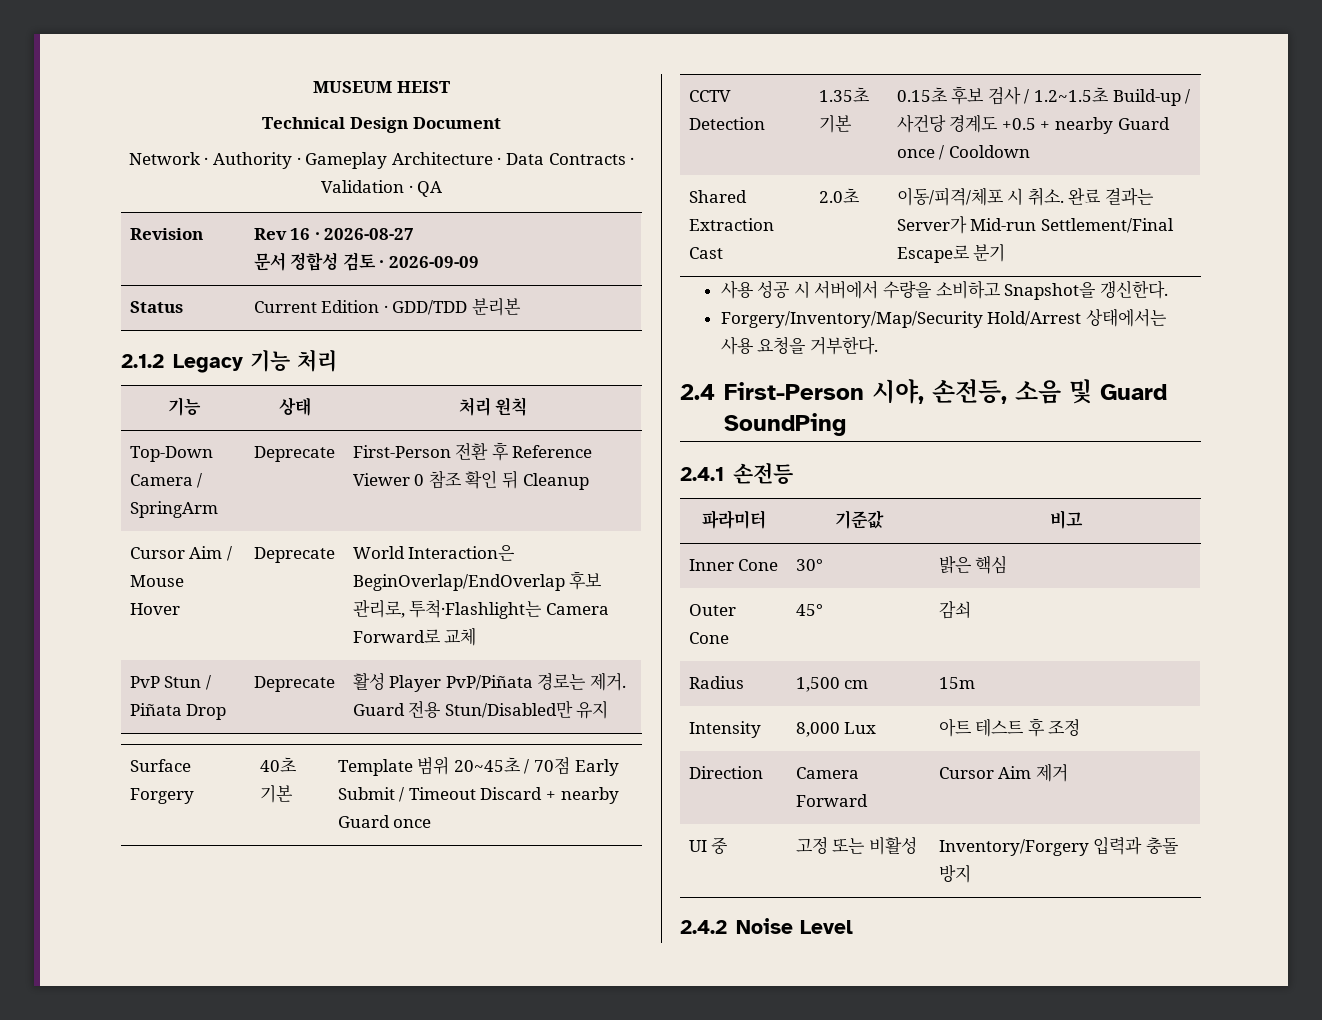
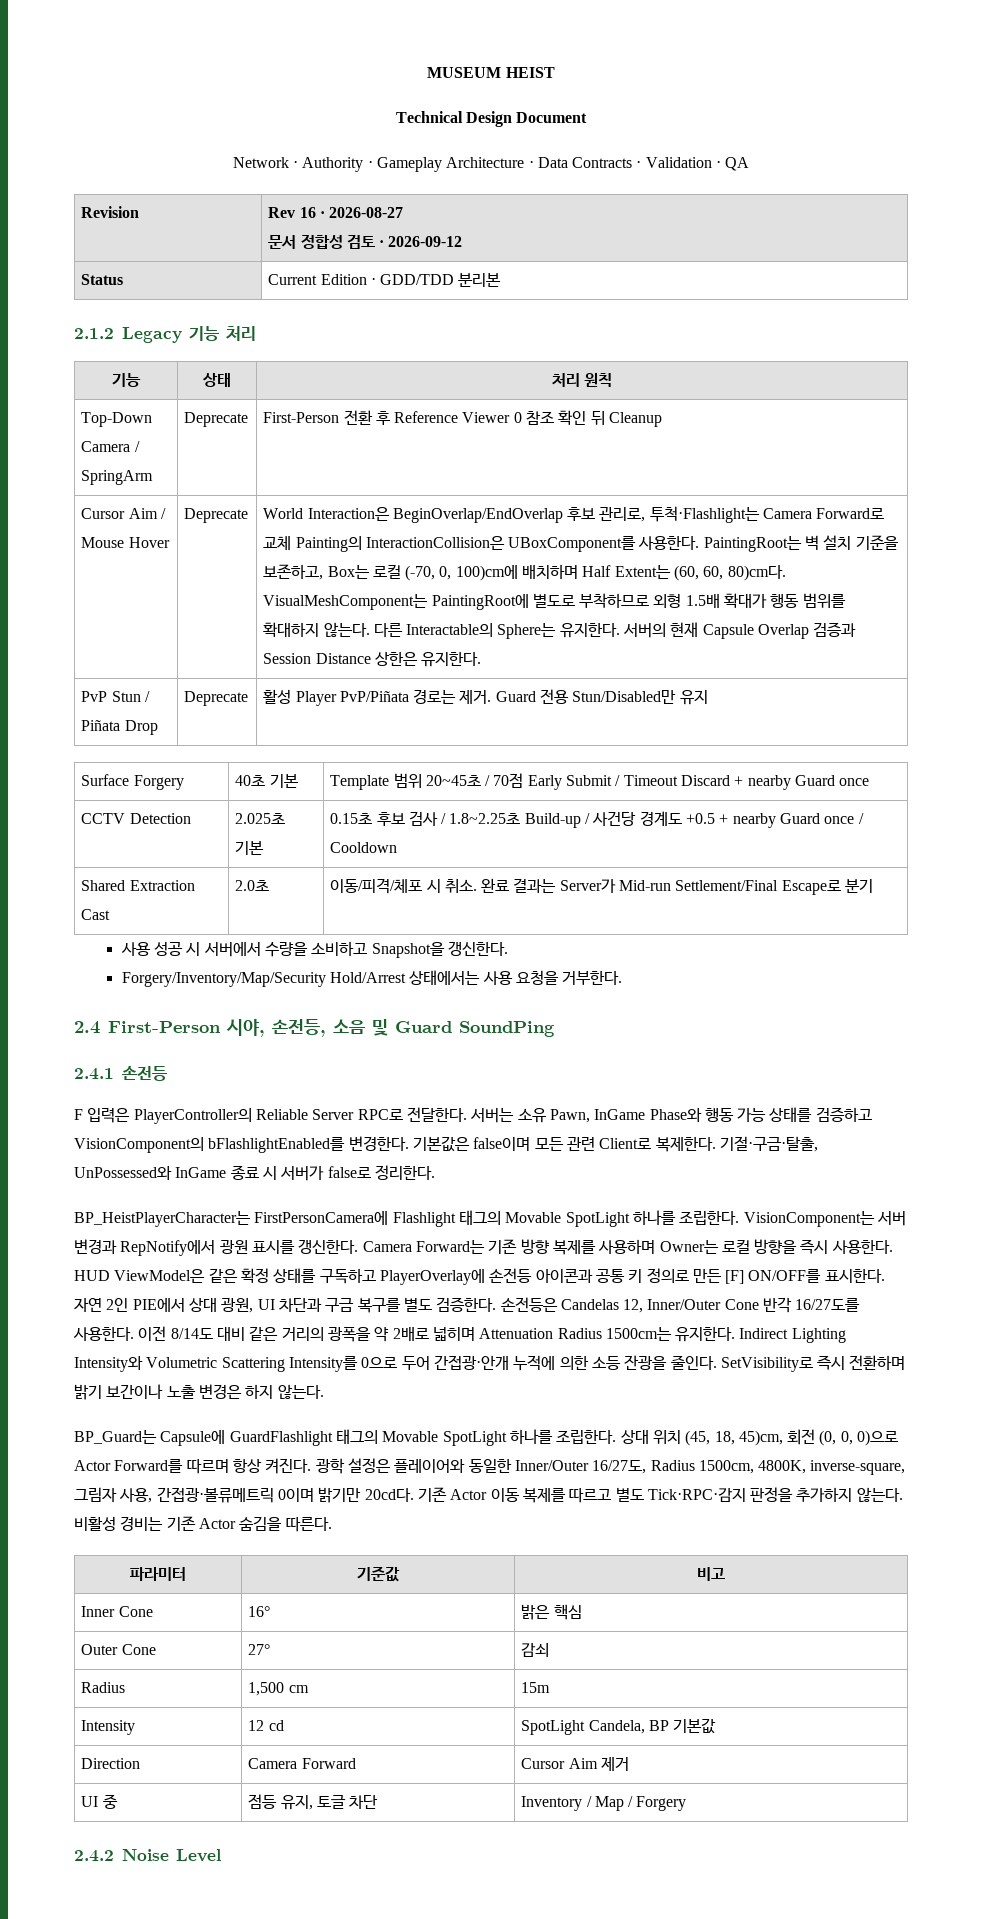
[388,256,479,268] 2026-09-09 -> [388,236,463,247] 2026-09-12
(477, 636) none -> [295,535,899,552] [263,564,786,581] [263,593,846,610] [263,622,857,639] [263,651,482,667] Painting의 InteractionCollision은 UBoxComponent를 사용한다. PaintingRoot는 벽 설치 기준을 보존하고, Box는 로컬 (-70, 0, 100)cm에 배치하며 Half Extent는 (60, 60, 80)cm다. VisualMeshComponent는 PaintingRoot에 별도로 부착하므로 외형 1.5배 확대가 행동 범위를 확대하지 않는다. 다른 Interactable의 Sphere는 유지한다. 서버의 현재 Capsule Overlap 검증과 Session Distance 상한은 유지한다.
[818,87,870,102] 1.35초 -> [235,813,286,824] 2.025초
[1033,87,1109,102] 1.2~1.5초 -> [449,813,521,824] 1.8~2.25초
(793, 473) none -> [74,1107,872,1124] [74,1136,818,1153] [74,1165,435,1181] [74,1210,906,1227] [74,1239,893,1256] [74,1268,885,1285] [74,1297,861,1313] [73,1326,846,1343] [74,1355,906,1372] [74,1384,324,1400] [74,1429,899,1446] [74,1458,906,1475] [74,1487,903,1503] [74,1516,332,1532] // F 입력은 PlayerController의 Reliable Server RPC로 전달한다. 서버는 소유 Pawn, InGame Phase와 행동 가능 상태를 검증하고 VisionComponent의 bFlashlightEnabled를 변경한다. 기본값은 false이며 모든 관련 Client로 복제한다. 기절·구금·탈출, UnPossessed와 InGame 종료 시 서버가 false로 정리한다. // BP_HeistPlayerCharacter는 FirstPersonCamera에 Flashlight 태그의 Movable SpotLight 하나를 조립한다. VisionComponent는 서버 변경과 RepNotify에서 광원 표시를 갱신한다. Camera Forward는 기존 방향 복제를 사용하며 Owner는 로컬 방향을 즉시 사용한다. HUD ViewModel은 같은 확정 상태를 구독하고 PlayerOverlay에 손전등 아이콘과 공통 키 정의로 만든 [F] ON/OFF를 표시한다. 자연 2인 PIE에서 상대 광원, UI 차단과 구금 복구를 별도 검증한다. 손전등은 Candelas 12, Inner/Outer Cone 반각 16/27도를 사용한다. 이전 8/14도 대비 같은 거리의 광폭을 약 2배로 넓히며 Attenuation Radius 1500cm는 유지한다. Indirect Lighting Intensity와 Volumetric Scattering Intensity를 0으로 두어 간접광·안개 누적에 의한 소등 잔광을 줄인다. SetVisibility로 즉시 전환하며 밝기 보간이나 노출 변경은 하지 않는다. // BP_Guard는 Capsule에 GuardFlashlight 태그의 Movable SpotLight 하나를 조립한다. 상대 위치 (45, 18, 45)cm, 회전 (0, 0, 0)으로 Actor Forward를 따르며 항상 켜진다. 광학 설정은 플레이어와 동일한 Inner/Outer 16/27도, Radius 1500cm, 4800K, inverse-square, 그림자 사용, 간접광·볼류메트릭 0이며 밝기만 20cd다. 기존 Actor 이동 복제를 따르고 별도 Tick·RPC·감지 판정을 추가하지 않는다. 비활성 경비는 기존 Actor 숨김을 따른다.
[795,559,823,571] 30° -> [248,1606,271,1617] 16°
[795,604,823,616] 45° -> [248,1644,271,1655] 27°
[795,722,877,737] [938,718,1081,737] 8,000 Lux | 아트 테스트 후 조정 -> [248,1720,284,1731] [521,1718,717,1735] 12 cd | SpotLight Candela, BP 기본값
[795,836,917,855] [938,836,1179,856] [938,864,971,883] 고정 또는 비활성 | Inventory/Forgery 입력과 충돌 방지 -> [248,1794,379,1810] [521,1796,687,1811] 점등 유지, 토글 차단 | Inventory / Map / Forgery

